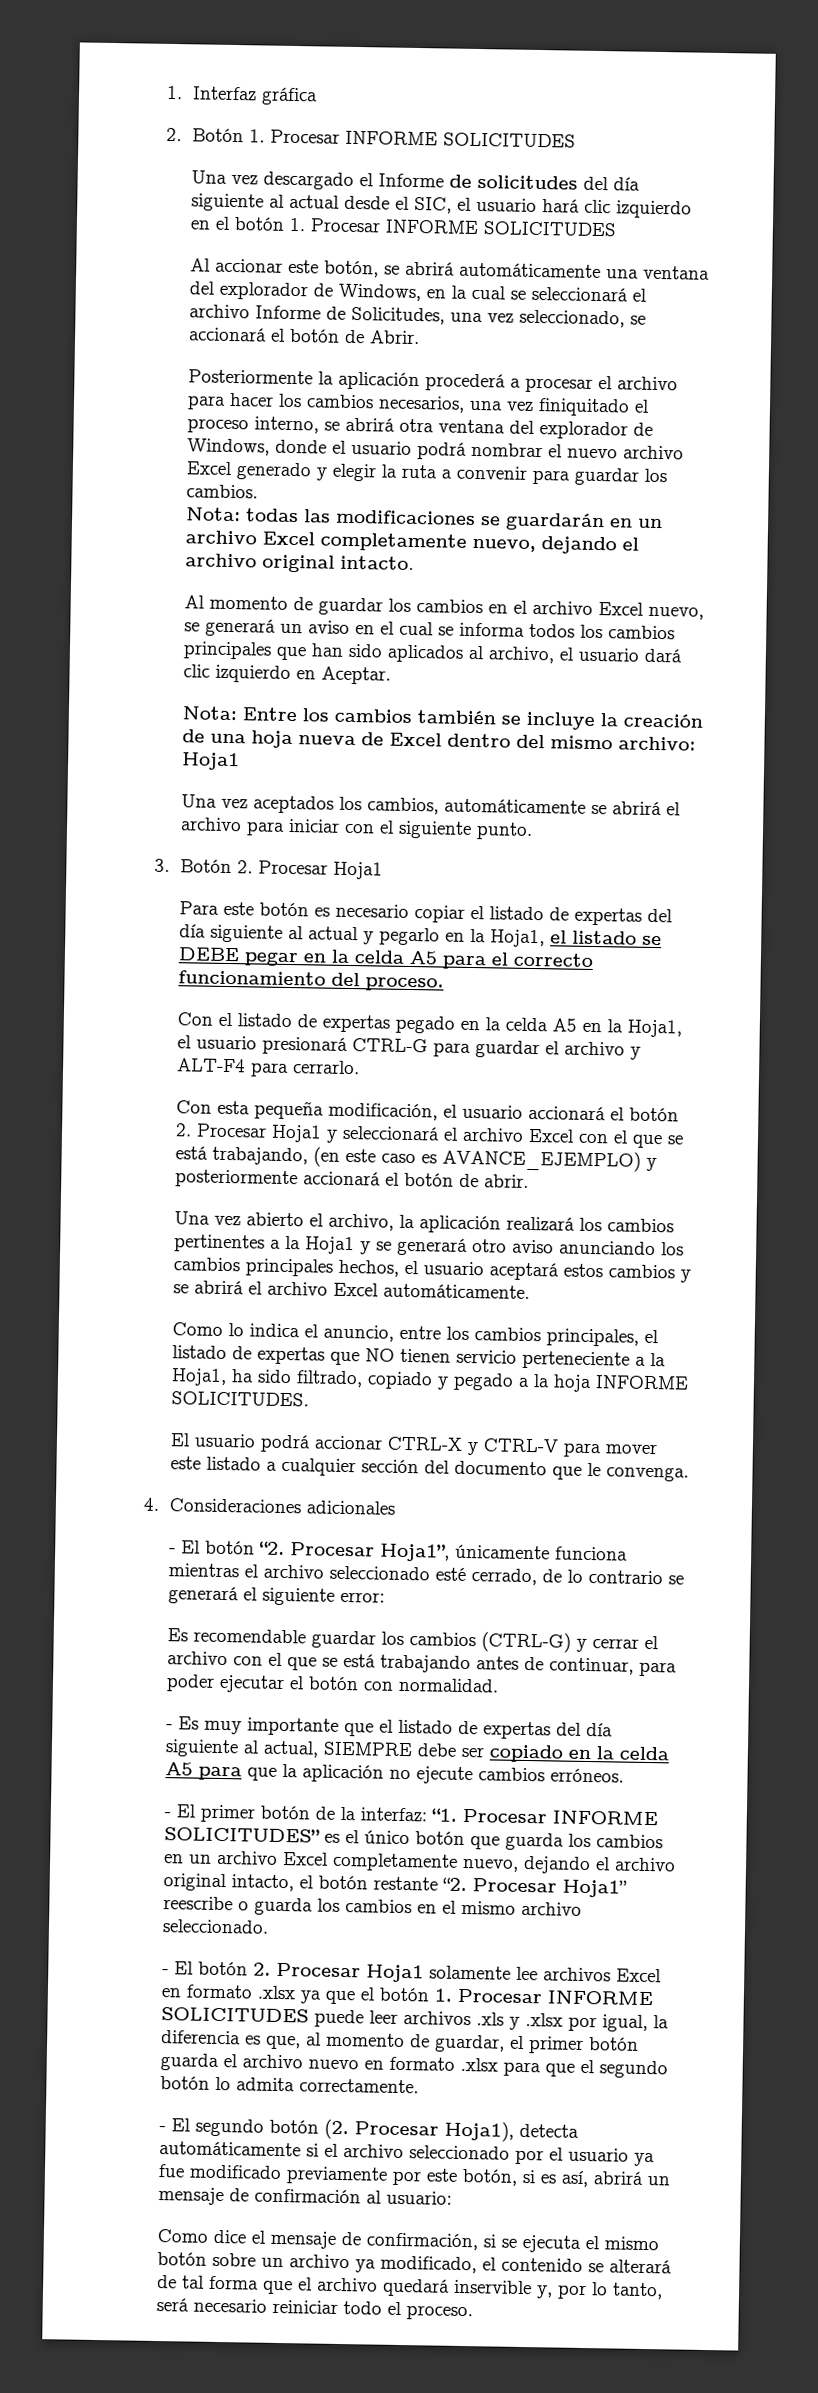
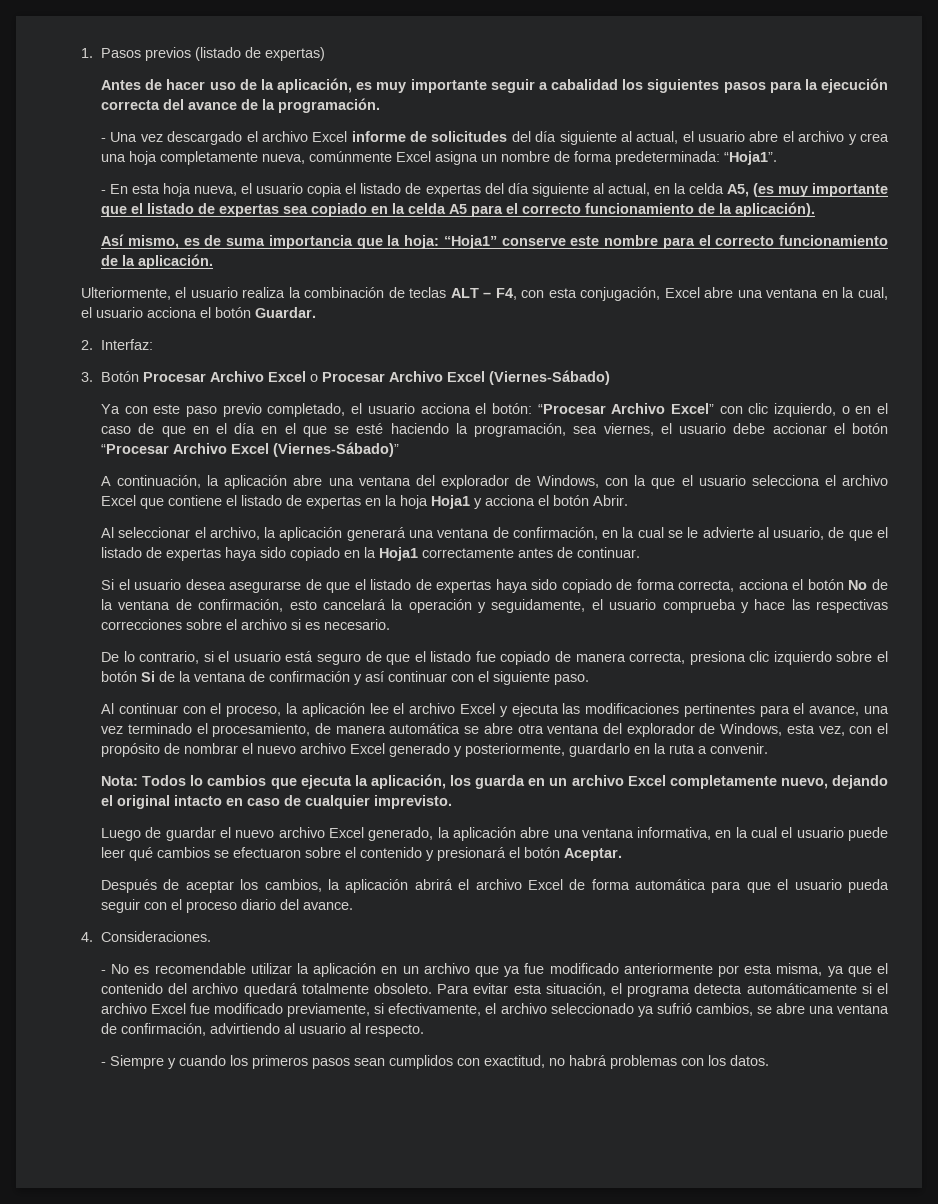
[165,85,319,106] [165,127,577,148] 1. Interfaz gráfica // 2. Botón 1. Procesar INFORME SOLICITUDES // -> [80,47,326,61] [101,78,889,93] [101,98,381,113] [101,138,107,142] 1. Pasos previos (listado de expertas) // Antes de hacer uso de la aplicación, es muy importante seguir a cabalidad los siguientes pasos para la ejecución correcta del avance de la programación. // -
[378,173,445,188] Informe -> [261,131,406,142] archivo Excel informe
[289,194,693,219] [190,216,617,237] [190,258,711,280] [189,281,648,302] [189,304,647,328] [189,327,421,345] [188,369,679,393] [187,392,651,417] [187,416,654,440] [187,438,685,460] [186,461,668,486] [186,484,259,499] [186,507,664,532] [185,530,640,555] [185,553,415,573] [184,595,705,620] [184,618,676,640] [183,641,684,664] [183,664,392,685] [182,706,704,730] [182,729,697,751] [181,752,241,771] [181,794,682,816] [180,817,534,840] [153,858,384,880] [179,901,674,926] [179,924,663,948] [178,947,595,970] [178,970,445,992] [177,1012,683,1038] [177,1035,642,1060] [177,1058,361,1078] [176,1100,680,1122] [175,1123,685,1149] [175,1146,658,1172] [175,1169,530,1189] [174,1211,675,1234] [174,1234,685,1256] [173,1257,692,1283] [173,1280,531,1300] [172,1322,660,1347] [172,1345,667,1370] [171,1368,690,1393] [171,1391,310,1407] [170,1433,658,1458] [170,1456,690,1482] [142,1497,396,1515] [169,1540,629,1562] [168,1563,685,1586] [168,1586,386,1606] [167,1628,660,1653] [167,1651,678,1677] [166,1674,500,1694] [166,1716,375,1737] actual desde el SIC, el usuario hará clic izquierdo en el botón 1. Procesar INFORME SOLICITUDES // Al accionar este botón, se abrirá automáticamente una ventana del explorador de Windows, en la cual se seleccionará el archivo Informe de Solicitudes, una vez seleccionado, se accionará el botón de Abrir. // Posteriormente la aplicación procederá a procesar el archivo para hacer los cambios necesarios, una vez finiquitado el proceso interno, se abrirá otra ventana del explorador de Windows, donde el usuario podrá nombrar el nuevo archivo Excel generado y elegir la ruta a convenir para guardar los cambios. // Nota: todas las modificaciones se guardarán en un archivo Excel completamente nuevo, dejando el archivo original intacto. // Al momento de guardar los cambios en el archivo Excel nuevo, se generará un aviso en el cual se informa todos los cambios principales que han sido aplicados al archivo, el usuario dará clic izquierdo en Aceptar. // Nota: Entre los cambios también se incluye la creación de una hoja nueva de Excel dentro del mismo archivo: Hoja1 // Una vez aceptados los cambios, automáticamente se abrirá el archivo para iniciar con el siguiente punto. // 3. Botón 2. Procesar Hoja1 // Para este botón es necesario copiar el listado de expertas del día siguiente al actual y pegarlo en la Hoja1, el listado se DEBE pegar en la celda A5 para el correcto funcionamiento del proceso. // Con el listado de expertas pegado en la celda A5 en la Hoja1, el usuario presionará CTRL-G para guardar el archivo y ALT-F4 para cerrarlo. // Con esta pequeña modificación, el usuario accionará el botón 2. Procesar Hoja1 y seleccionará el archivo Excel con el que se está trabajando, (en este caso es AVANCE_EJEMPLO) y posteriormente accionará el botón de abrir. // Una vez abierto el archivo, la aplicación realizará los cambios pertinentes a la Hoja1 y se generará otro aviso anunciando los cambios principales hechos, el usuario aceptará estos cambios y se abrirá el archivo Excel automáticamente. // Como lo indica el anuncio, entre los cambios principales, el listado de expertas que NO tienen servicio perteneciente a la Hoja1, ha sido filtrado, copiado y pegado a la hoja INFORME SOLICITUDES. // El usuario podrá accionar CTRL-X y CTRL-V para mover este listado a cualquier sección del documento que le convenga. // 4. Consideraciones adicionales // - El botón “2. Procesar Hoja1”, únicamente funciona mientras el archivo seleccionado esté cerrado, de lo contrario se generará el siguiente error: // Es recomendable guardar los cambios (CTRL-G) y cerrar el archivo con el que se está trabajando antes de continuar, para poder ejecutar el botón con normalidad. // - Es muy importante que -> [636,131,890,145] [101,151,778,165] [101,183,343,197] actual, el usuario abre el archivo y crea una hoja completamente nueva, comúnmente Excel asigna un nombre de forma predeterminada: “Hoja1”. // - En esta hoja nueva, el usuario copia
[323,1741,485,1758] SIEMPRE debe ser -> [653,183,889,197] [101,203,309,217] en la celda A5, (es muy importante que el listado de expertas sea
[247,1764,625,1785] [164,1804,659,1826] [164,1827,664,1851] [164,1850,677,1875] [163,1873,628,1898] [163,1896,583,1916] [162,1919,270,1934] [162,1961,663,1983] [161,1984,654,2006] [161,2007,670,2033] [161,2030,640,2054] [160,2053,669,2079] [160,2076,420,2094] [159,2118,515,2142] que la aplicación no ejecute cambios erróneos. // - El primer botón de la interfaz: “1. Procesar INFORME SOLICITUDES” es el único botón que guarda los cambios en un archivo Excel completamente nuevo, dejando el archivo original intacto, el botón restante “2. Procesar Hoja1” reescribe o guarda los cambios en el mismo archivo seleccionado. // - El botón 2. Procesar Hoja1 solamente lee archivos Excel en formato .xlsx ya que el botón 1. Procesar INFORME SOLICITUDES puede leer archivos .xls y .xlsx por igual, la diferencia es que, al momento de guardar, el primer botón guarda el archivo nuevo en formato .xlsx para que el segundo botón lo admita correctamente. // - El segundo botón (2. Procesar Hoja1), -> [506,202,816,217] [101,234,889,249] [101,254,214,269] [80,287,889,301] [80,307,316,318] [80,339,154,350] [80,370,611,385] [101,403,889,417] [101,423,888,437] [101,442,400,457] [101,475,889,489] [101,495,629,509] [101,527,888,541] [101,547,641,561] [101,579,889,593] [101,599,889,613] [101,619,391,630] [101,651,888,665] [101,671,590,685] [101,703,889,717] [101,723,889,737] [101,743,769,757] [101,774,889,789] [101,795,453,809] [101,827,889,841] [101,847,623,861] [101,879,889,893] [101,899,354,913] [80,931,212,942] [101,963,888,977] [101,983,691,997] el correcto funcionamiento de la aplicación). // Así mismo, es de suma importancia que la hoja: “Hoja1” conserve este nombre para el correcto funcionamiento de la aplicación. // Ulteriormente, el usuario realiza la combinación de teclas ALT – F4, con esta conjugación, Excel abre una ventana en la cual, el usuario acciona el botón Guardar. // 2. Interfaz: // 3. Botón Procesar Archivo Excel o Procesar Archivo Excel (Viernes-Sábado) // Ya con este paso previo completado, el usuario acciona el botón: “Procesar Archivo Excel” con clic izquierdo, o en el caso de que en el día en el que se esté haciendo la programación, sea viernes, el usuario debe accionar el botón “Procesar Archivo Excel (Viernes-Sábado)” // A continuación, la aplicación abre una ventana del explorador de Windows, con la que el usuario selecciona el archivo Excel que contiene el listado de expertas en la hoja Hoja1 y acciona el botón Abrir. // Al seleccionar el archivo, la aplicación generará una ventana de confirmación, en la cual se le advierte al usuario, de que el listado de expertas haya sido copiado en la Hoja1 correctamente antes de continuar. // Si el usuario desea asegurarse de que el listado de expertas haya sido copiado de forma correcta, acciona el botón No de la ventana de confirmación, esto cancelará la operación y seguidamente, el usuario comprueba y hace las respectivas correcciones sobre el archivo si es necesario. // De lo contrario, si el usuario está seguro de que el listado fue copiado de manera correcta, presiona clic izquierdo sobre el botón Si de la ventana de confirmación y así continuar con el siguiente paso. // Al continuar con el proceso, la aplicación lee el archivo Excel y ejecuta las modificaciones pertinentes para el avance, una vez terminado el procesamiento, de manera automática se abre otra ventana del explorador de Windows, esta vez, con el propósito de nombrar el nuevo archivo Excel generado y posteriormente, guardarlo en la ruta a convenir. // Nota: Todos lo cambios que ejecuta la aplicación, los guarda en un archivo Excel completamente nuevo, dejando el original intacto en caso de cualquier imprevisto. // Luego de guardar el nuevo archivo Excel generado, la aplicación abre una ventana informativa, en la cual el usuario puede leer qué cambios se efectuaron sobre el contenido y presionará el botón Aceptar. // Después de aceptar los cambios, la aplicación abrirá el archivo Excel de forma automática para que el usuario pueda seguir con el proceso diario del avance. // 4. Consideraciones. // - No es recomendable utilizar la aplicación en un archivo que ya fue modificado anteriormente por esta misma, ya que el contenido del archivo quedará totalmente obsoleto. Para evitar esta situación, el programa
[409,2145,656,2167] [158,2164,671,2188] [158,2187,453,2206] [157,2229,660,2253] [157,2252,673,2274] [157,2275,664,2300] [156,2298,474,2321] seleccionado por el usuario ya fue modificado previamente por este botón, si es así, abrirá un mensaje de confirmación al usuario: // Como dice el mensaje de confirmación, si se ejecuta el mismo botón sobre un archivo ya modificado, el contenido se alterará de tal forma que el archivo quedará inservible y, por lo tanto, será necesario reiniciar todo el proceso. -> [151,1003,890,1017] [101,1023,425,1037] [101,1055,770,1069] Excel fue modificado previamente, si efectivamente, el archivo seleccionado ya sufrió cambios, se abre una ventana de confirmación, advirtiendo al usuario al respecto. // - Siempre y cuando los primeros pasos sean cumplidos con exactitud, no habrá problemas con los datos.

